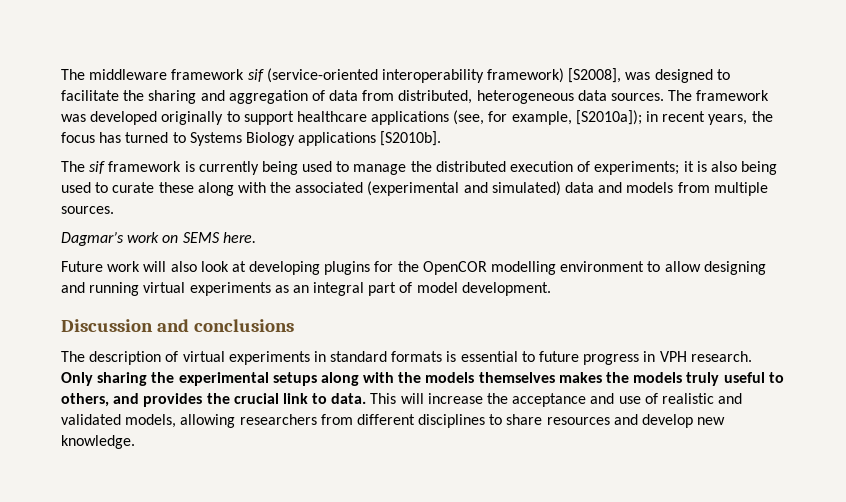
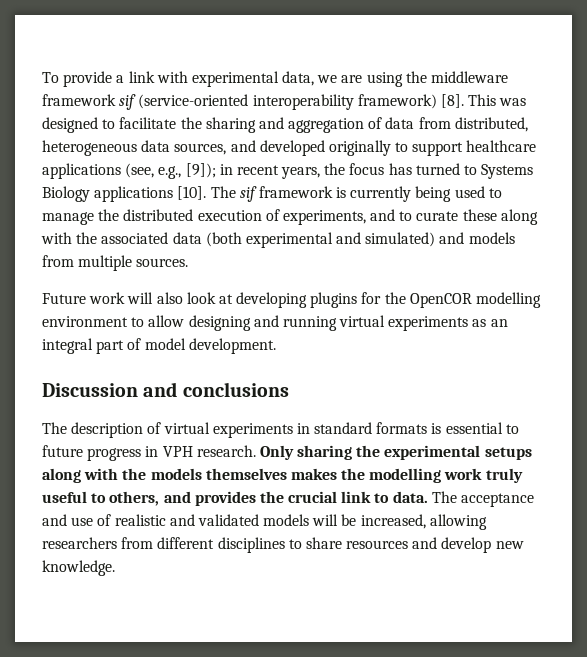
[61,69,85,80] The -> [42,71,427,87] To provide a link with experimental data, we are using the
[568,68,622,83] [S2008], -> [440,94,497,108] [8]. This
[611,90,770,101] [61,114,86,122] sources. The framework was -> [174,140,256,155] sources, and
[488,110,642,125] for example, [S2010a]); -> [158,163,216,179] e.g., [9]);
[380,131,442,146] [S2010b]. // -> [177,186,207,200] [10].
[594,161,778,175] [61,182,91,193] experiments; it is also being used -> [282,209,396,225] experiments, and
[367,181,460,196] (experimental -> [172,232,333,248] data (both experimental
[565,182,595,193] data -> (436, 239) none
[61,231,256,246] // Dagmar’s work on SEMS here. -> (189, 262) none
[633,372,683,383] models -> [369,468,483,483] modelling work
[370,393,509,404] This will increase the -> [431,491,457,503] The
[125,414,177,428] models, -> [263,514,426,529] models will be increased,

